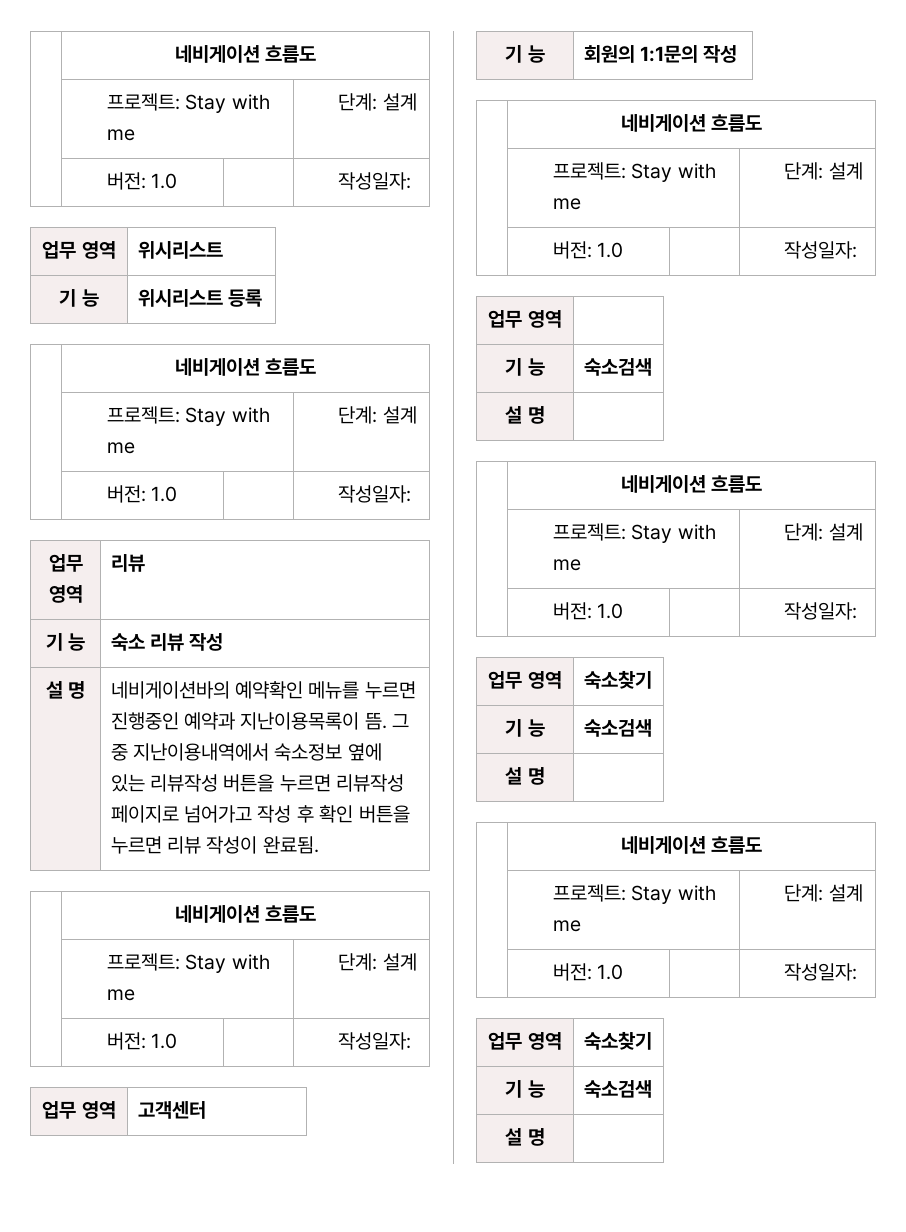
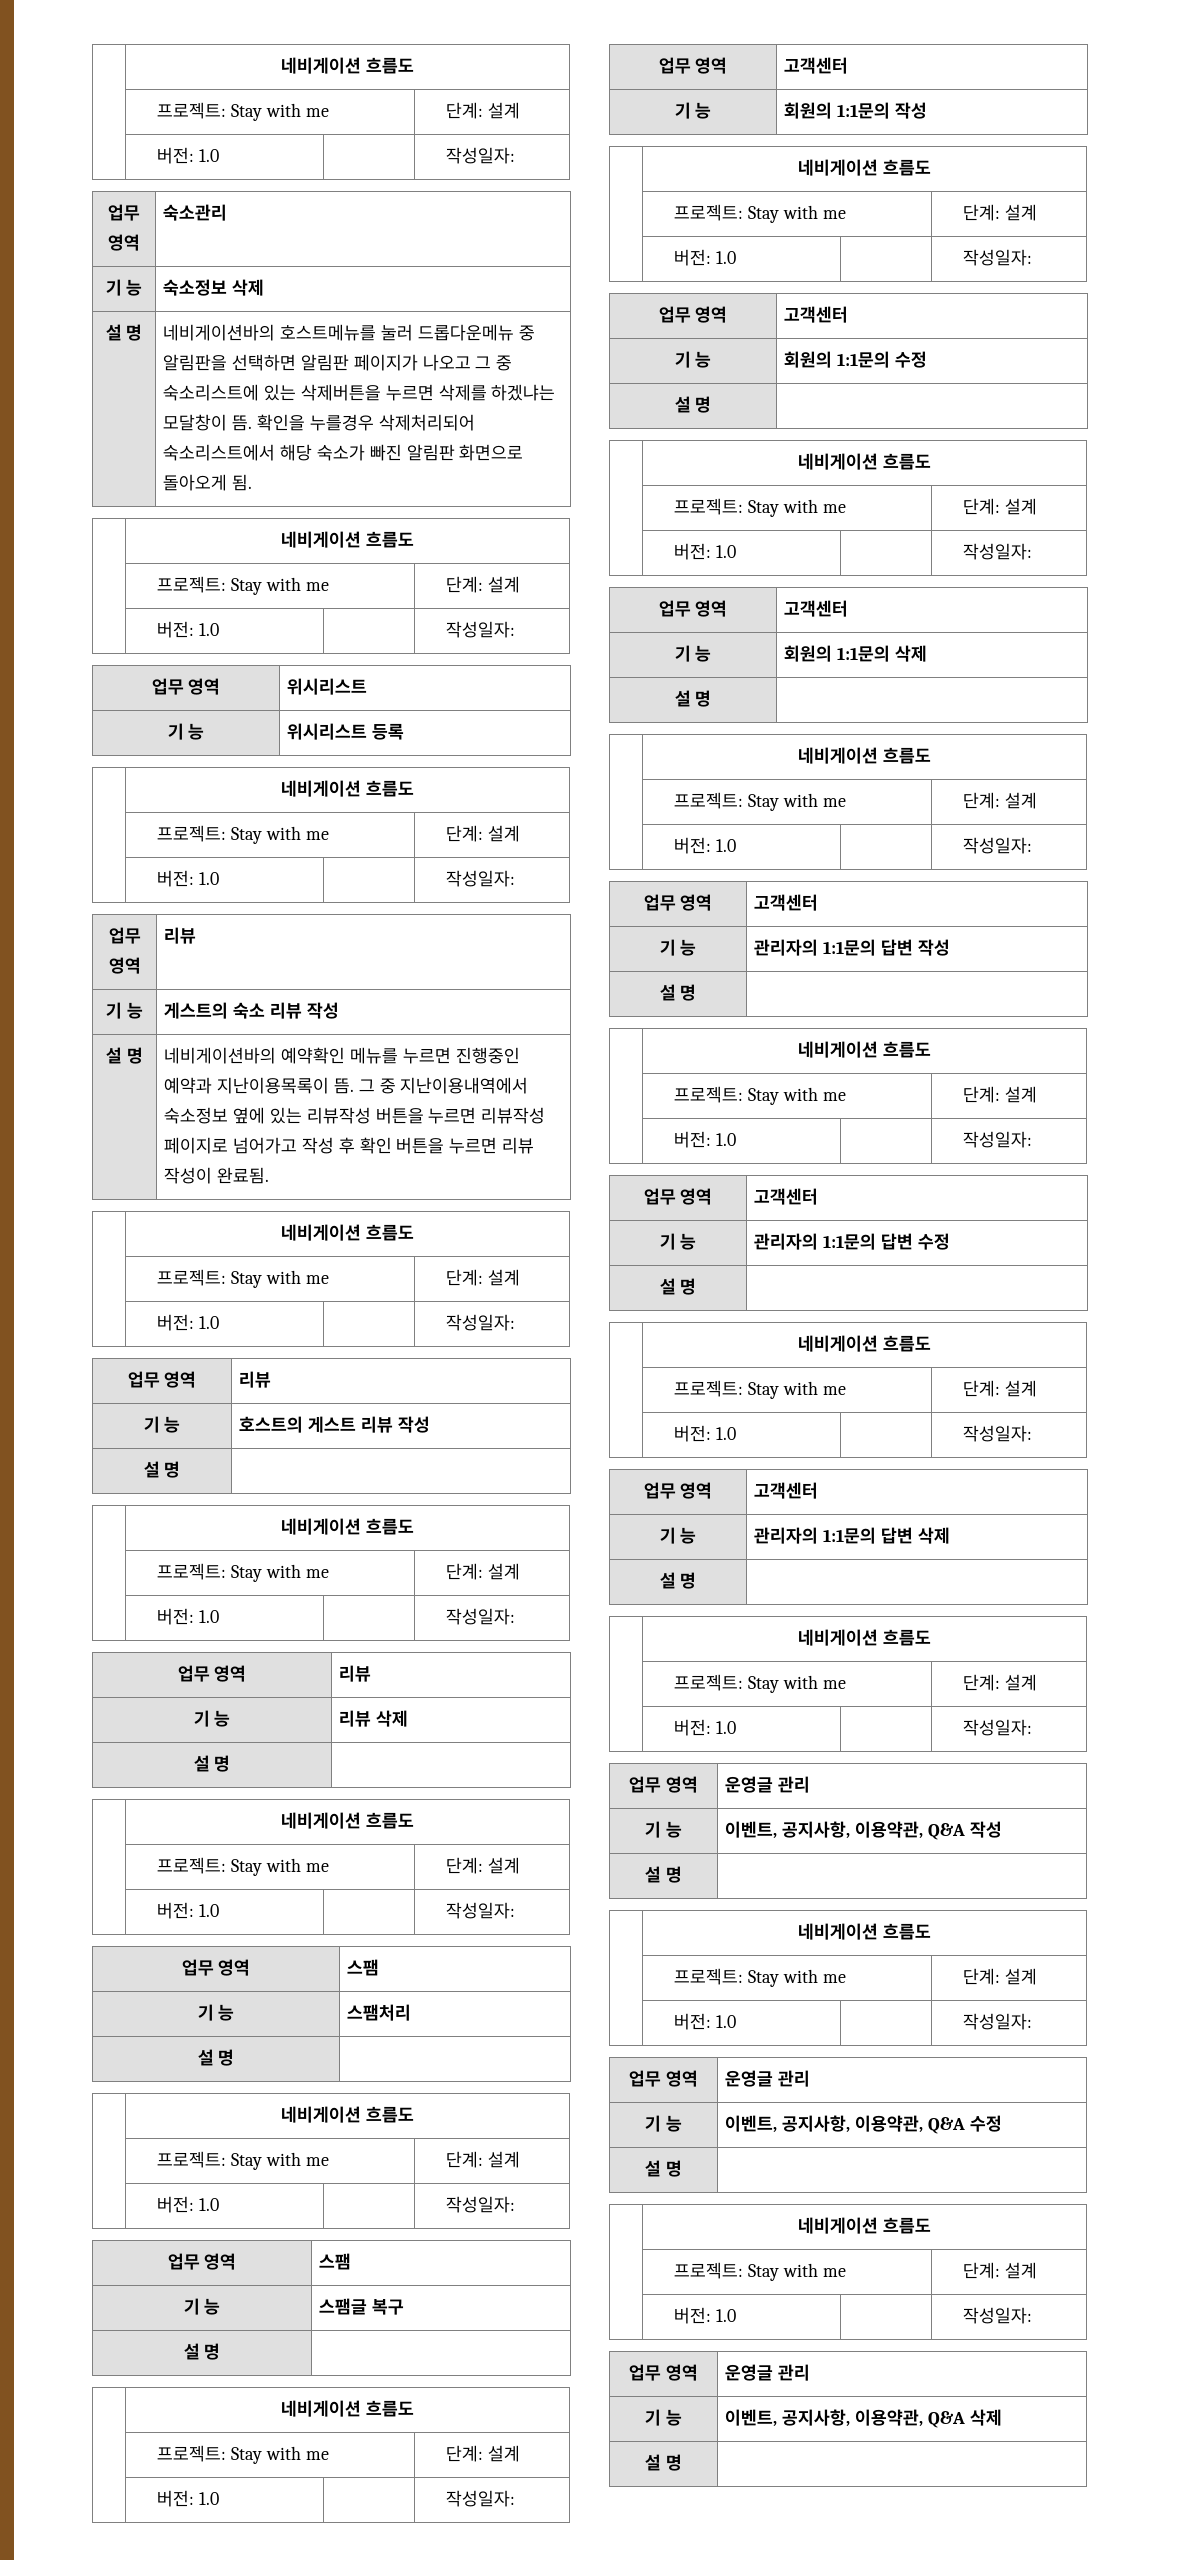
(412, 181) none -> [108,204,140,221] [108,234,140,251] [163,204,228,221] [105,279,143,296] [163,279,265,296] [105,324,143,341] [163,324,535,341] [163,354,513,371] [163,384,556,401] [163,414,475,431] [163,444,524,461] [163,474,253,491] [281,531,414,548] [157,576,330,595] [446,576,521,593] [157,621,220,638] [446,621,516,638] // 업무 영역 | 숙소관리 // 기 능 | 숙소정보 삭제 // 설 명 | 네비게이션바의 호스트메뉴를 눌러 드롭다운메뉴 중 알림판을 선택하면 알림판 페이지가 나오고 그 중 숙소리스트에 있는 삭제버튼을 누르면 삭제를 하겠냐는 모달창이 뜸. 확인을 누를경우 삭제처리되어 숙소리스트에서 해당 숙소가 빠진 알림판 화면으로 돌아오게 됨. // | 네비게이션 흐름도 // | 프로젝트: Stay with me | 단계: 설계 // | 버전: 1.0 | | 작성일자:
(86, 642) none -> [164,1002,229,1019] 게스트의
(412, 1041) none -> [127,1371,197,1388] [239,1371,272,1388] [143,1416,181,1433] [239,1416,430,1433] [143,1461,181,1478] [281,1518,414,1535] [157,1563,330,1582] [446,1563,521,1580] [157,1608,220,1625] [446,1608,516,1625] [177,1665,247,1682] [339,1665,372,1682] [193,1710,231,1727] [339,1710,409,1727] [193,1755,231,1772] [281,1812,414,1829] [157,1857,330,1876] [446,1857,521,1874] [157,1902,220,1919] [446,1902,516,1919] [181,1959,251,1976] [347,1959,380,1976] [197,2004,235,2021] [347,2004,412,2021] [197,2049,235,2066] [281,2106,414,2123] [157,2151,330,2170] [446,2151,521,2168] [157,2196,220,2213] [446,2196,516,2213] [167,2253,237,2270] [319,2253,352,2270] [183,2298,221,2315] [319,2298,405,2315] [183,2343,221,2360] [281,2400,414,2417] [157,2445,330,2464] [446,2445,521,2462] [157,2490,220,2507] [446,2490,516,2507] // 업무 영역 | 리뷰 // 기 능 | 호스트의 게스트 리뷰 작성 // 설 명 | // | 네비게이션 흐름도 // | 프로젝트: Stay with me | 단계: 설계 // | 버전: 1.0 | | 작성일자: // 업무 영역 | 리뷰 // 기 능 | 리뷰 삭제 // 설 명 | // | 네비게이션 흐름도 // | 프로젝트: Stay with me | 단계: 설계 // | 버전: 1.0 | | 작성일자: // 업무 영역 | 스팸 // 기 능 | 스팸처리 // 설 명 | // | 네비게이션 흐름도 // | 프로젝트: Stay with me | 단계: 설계 // | 버전: 1.0 | | 작성일자: // 업무 영역 | 스팸 // 기 능 | 스팸글 복구 // 설 명 | // | 네비게이션 흐름도 // | 프로젝트: Stay with me | 단계: 설계 // | 버전: 1.0 | | 작성일자:
[505,358,545,376] [583,358,652,376] // 기 능 | 숙소검색 -> [784,306,849,323] [674,351,712,368] [784,351,927,368] 고객센터 // 기 능 | 회원의 1:1문의 수정
[583,670,652,689] [505,719,545,737] [583,719,652,737] 숙소찾기 // 기 능 | 숙소검색 -> [784,600,849,617] [674,645,712,662] [784,645,927,662] 고객센터 // 기 능 | 회원의 1:1문의 삭제
[583,1031,652,1050] [505,1080,545,1098] [583,1080,652,1098] 숙소찾기 // 기 능 | 숙소검색 -> [754,894,819,911] [659,939,697,956] [754,939,950,956] [659,984,697,1001] [798,1041,931,1058] [674,1086,847,1105] [963,1086,1038,1103] [674,1131,737,1148] [963,1131,1033,1148] [643,1188,713,1205] [754,1188,819,1205] [659,1233,697,1250] [754,1233,950,1250] [659,1278,697,1295] [798,1335,931,1352] [674,1380,847,1399] [963,1380,1038,1397] [674,1425,737,1442] [963,1425,1033,1442] [643,1482,713,1499] [754,1482,819,1499] [659,1527,697,1544] [754,1527,950,1544] [659,1572,697,1589] [798,1629,931,1646] [674,1674,847,1693] [963,1674,1038,1691] [674,1719,737,1736] [963,1719,1033,1736] [629,1776,698,1793] [725,1776,811,1793] [645,1821,682,1838] [725,1821,1002,1840] [645,1866,682,1883] [798,1923,931,1940] [674,1968,847,1987] [963,1968,1038,1985] [674,2013,737,2030] [963,2013,1033,2030] [629,2070,698,2087] [725,2070,811,2087] [645,2115,682,2132] [725,2115,1002,2134] [645,2160,682,2177] [798,2217,931,2234] [674,2262,847,2281] [963,2262,1038,2279] [674,2307,737,2324] [963,2307,1033,2324] [629,2364,698,2381] [725,2364,811,2381] [645,2409,682,2426] [725,2409,1002,2428] 고객센터 // 기 능 | 관리자의 1:1문의 답변 작성 // 설 명 | // | 네비게이션 흐름도 // | 프로젝트: Stay with me | 단계: 설계 // | 버전: 1.0 | | 작성일자: // 업무 영역 | 고객센터 // 기 능 | 관리자의 1:1문의 답변 수정 // 설 명 | // | 네비게이션 흐름도 // | 프로젝트: Stay with me | 단계: 설계 // | 버전: 1.0 | | 작성일자: // 업무 영역 | 고객센터 // 기 능 | 관리자의 1:1문의 답변 삭제 // 설 명 | // | 네비게이션 흐름도 // | 프로젝트: Stay with me | 단계: 설계 // | 버전: 1.0 | | 작성일자: // 업무 영역 | 운영글 관리 // 기 능 | 이벤트, 공지사항, 이용약관, Q&A 작성 // 설 명 | // | 네비게이션 흐름도 // | 프로젝트: Stay with me | 단계: 설계 // | 버전: 1.0 | | 작성일자: // 업무 영역 | 운영글 관리 // 기 능 | 이벤트, 공지사항, 이용약관, Q&A 수정 // 설 명 | // | 네비게이션 흐름도 // | 프로젝트: Stay with me | 단계: 설계 // | 버전: 1.0 | | 작성일자: // 업무 영역 | 운영글 관리 // 기 능 | 이벤트, 공지사항, 이용약관, Q&A 삭제

